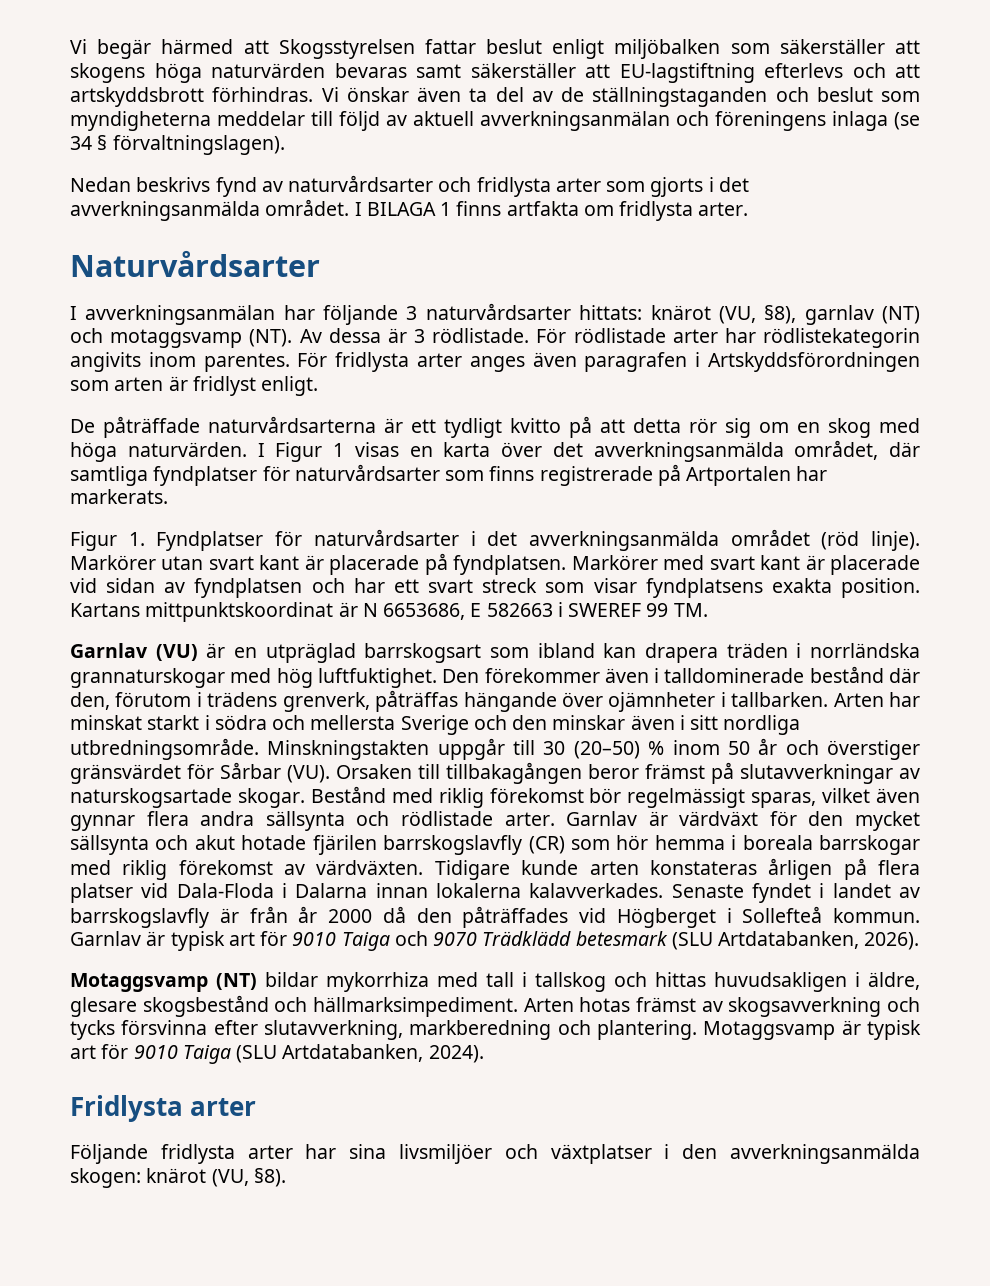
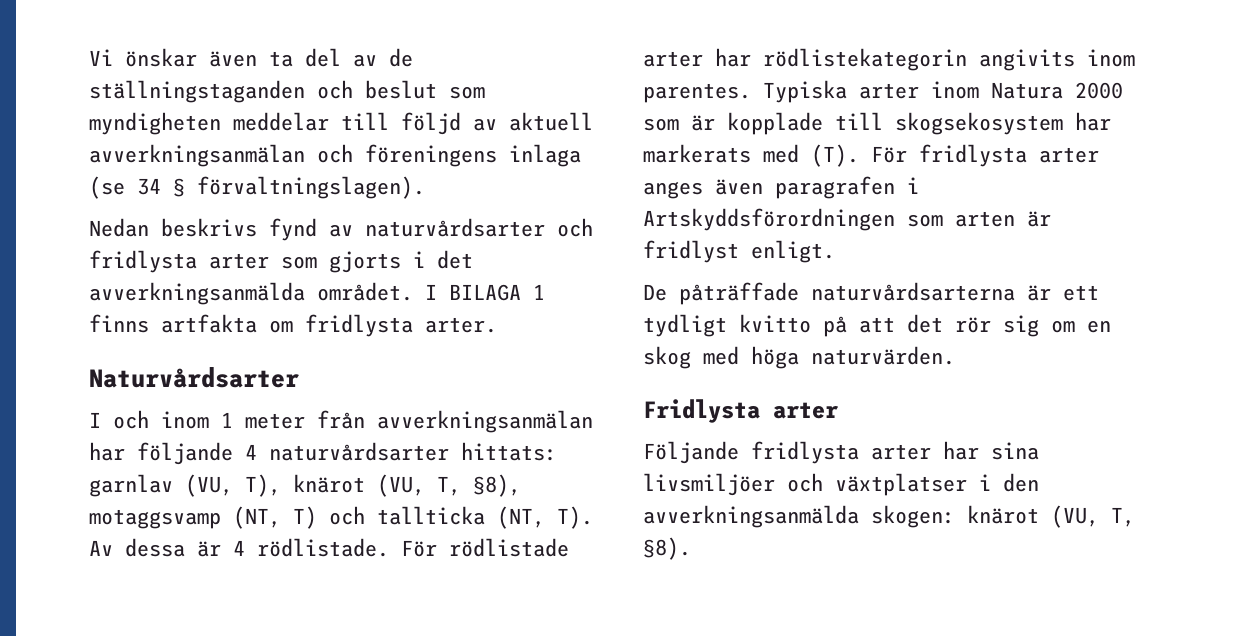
[70,39,921,59] [70,63,920,83] [70,87,339,107] Vi begär härmed att Skogsstyrelsen fattar beslut enligt miljöbalken som säkerställer att skogens höga naturvärden bevaras samt säkerställer att EU-lagstiftning efterlevs och att artskyddsbrott förhindras. Vi -> [89,49,113,66] Vi
[70,111,211,131] myndigheterna -> [89,112,221,135] myndigheten
(77, 313) none -> [113,410,365,429] och inom 1 meter från
[406,306,418,320] 3 -> [245,444,257,460] 4
[650,305,921,325] [70,328,293,348] knärot (VU, §8), garnlav (NT) och motaggsvamp (NT). -> [89,474,521,497] [89,506,593,529] garnlav (VU, T), knärot (VU, T, §8), motaggsvamp (NT, T) och tallticka (NT, T).
[414,329,426,343] 3 -> [233,540,245,556] 4
(290, 362) none -> [763,80,1123,103] [643,112,1111,135] [643,144,859,167] Typiska arter inom Natura 2000 som är kopplade till skogsekosystem har markerats med (T).
[633,418,681,433] detta -> [907,314,943,333] det
[257,440,920,462] [70,464,828,486] [70,489,168,504] [70,529,921,551] [70,553,920,575] [70,578,920,598] [70,602,708,622] [70,643,920,663] [70,666,920,688] [70,690,920,712] [70,715,801,735] [70,738,921,760] [70,762,920,784] [70,786,920,808] [70,811,921,831] [70,835,920,855] [70,858,921,880] [70,883,921,903] [70,906,920,928] [70,931,920,951] [70,972,920,992] [70,995,920,1017] [70,1020,922,1040] [70,1044,484,1064] I Figur 1 visas en karta över det avverkningsanmälda området, där samtliga fyndplatser för naturvårdsarter som finns registrerade på Artportalen har markerats. // Figur 1. Fyndplatser för naturvårdsarter i det avverkningsanmälda området (röd linje). Markörer utan svart kant är placerade på fyndplatsen. Markörer med svart kant är placerade vid sidan av fyndplatsen och har ett svart streck som visar fyndplatsens exakta position. Kartans mittpunktskoordinat är N 6653686, E 582663 i SWEREF 99 TM. // Garnlav (VU) är en utpräglad barrskogsart som ibland kan drapera träden i norrländska grannaturskogar med hög luftfuktighet. Den förekommer även i talldominerade bestånd där den, förutom i trädens grenverk, påträffas hängande över ojämnheter i tallbarken. Arten har minskat starkt i södra och mellersta Sverige och den minskar även i sitt nordliga utbredningsområde. Minskningstakten uppgår till 30 (20–50) % inom 50 år och överstiger gränsvärdet för Sårbar (VU). Orsaken till tillbakagången beror främst på slutavverkningar av naturskogsartade skogar. Bestånd med riklig förekomst bör regelmässigt sparas, vilket även gynnar flera andra sällsynta och rödlistade arter. Garnlav är värdväxt för den mycket sällsynta och akut hotade fjärilen barrskogslavfly (CR) som hör hemma i boreala barrskogar med riklig förekomst av värdväxten. Tidigare kunde arten konstateras årligen på flera platser vid Dala-Floda i Dalarna innan lokalerna kalavverkades. Senaste fyndet i landet av barrskogslavfly är från år 2000 då den påträffades vid Högberget i Sollefteå kommun. Garnlav är typisk art för 9010 Taiga och 9070 Trädklädd betesmark (SLU Artdatabanken, 2026). // Motaggsvamp (NT) bildar mykorrhiza med tall i tallskog och hittas huvudsakligen i äldre, glesare skogsbestånd och hällmarksimpediment. Arten hotas främst av skogsavverkning och tycks försvinna efter slutavverkning, markberedning och plantering. Motaggsvamp är typisk art för 9010 Taiga (SLU Artdatabanken, 2024). -> (955, 355) none
(249, 1178) none -> [1111,507,1135,527] T,

